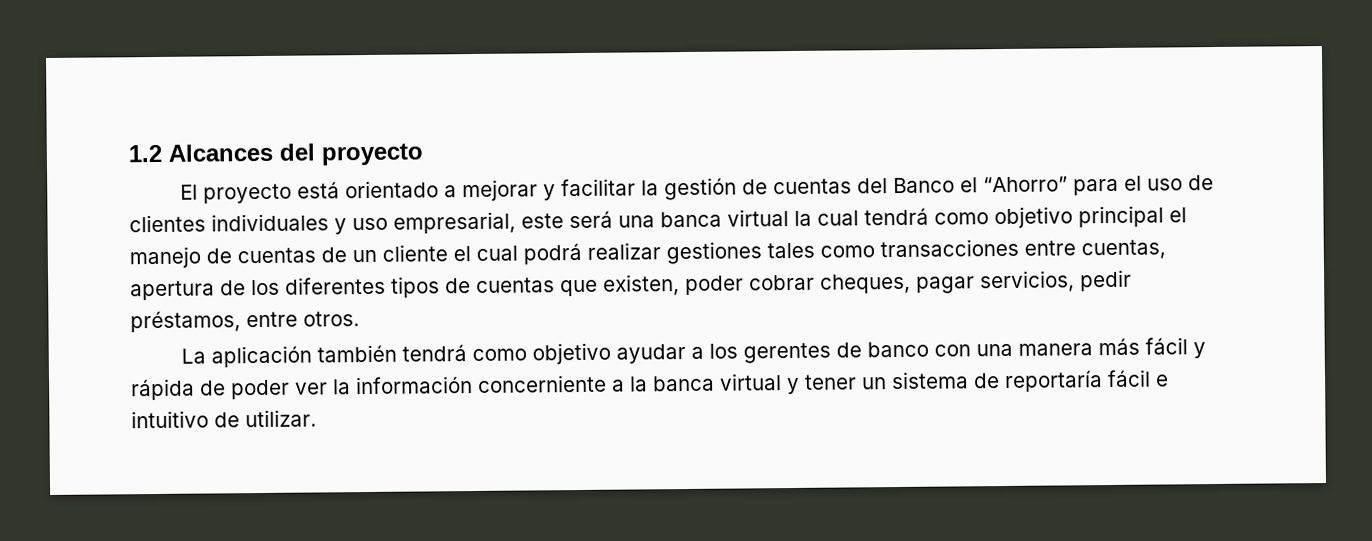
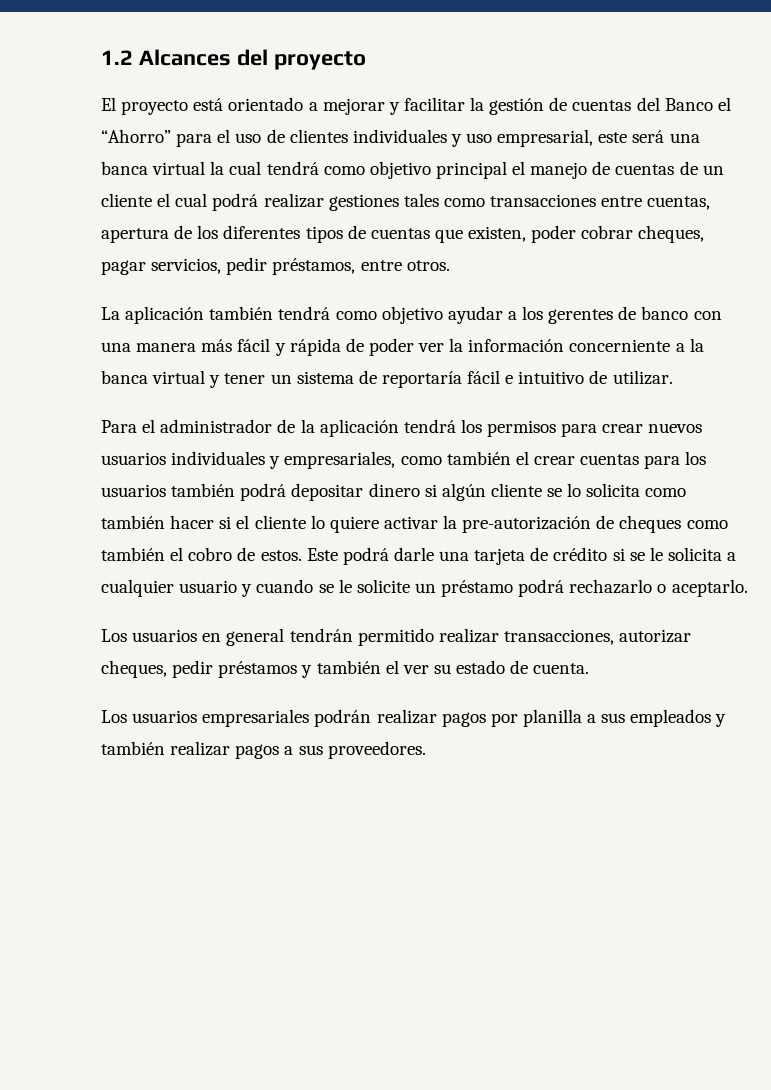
(317, 418) none -> [101,419,703,437] [101,451,707,469] [101,483,687,501] [101,515,728,533] [101,547,737,565] [101,579,748,597] [101,628,692,646] [101,660,590,678] [101,709,727,727] [101,741,426,759] // Para el administrador de la aplicación tendrá los permisos para crear nuevos usuarios individuales y empresariales, como también el crear cuentas para los usuarios también podrá depositar dinero si algún cliente se lo solicita como también hacer si el cliente lo quiere activar la pre-autorización de cheques como también el cobro de estos. Este podrá darle una tarjeta de crédito si se le solicita a cualquier usuario y cuando se le solicite un préstamo podrá rechazarlo o aceptarlo. // Los usuarios en general tendrán permitido realizar transacciones, autorizar cheques, pedir préstamos y también el ver su estado de cuenta. // Los usuarios empresariales podrán realizar pagos por planilla a sus empleados y también realizar pagos a sus proveedores.

